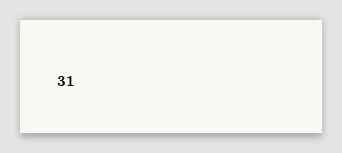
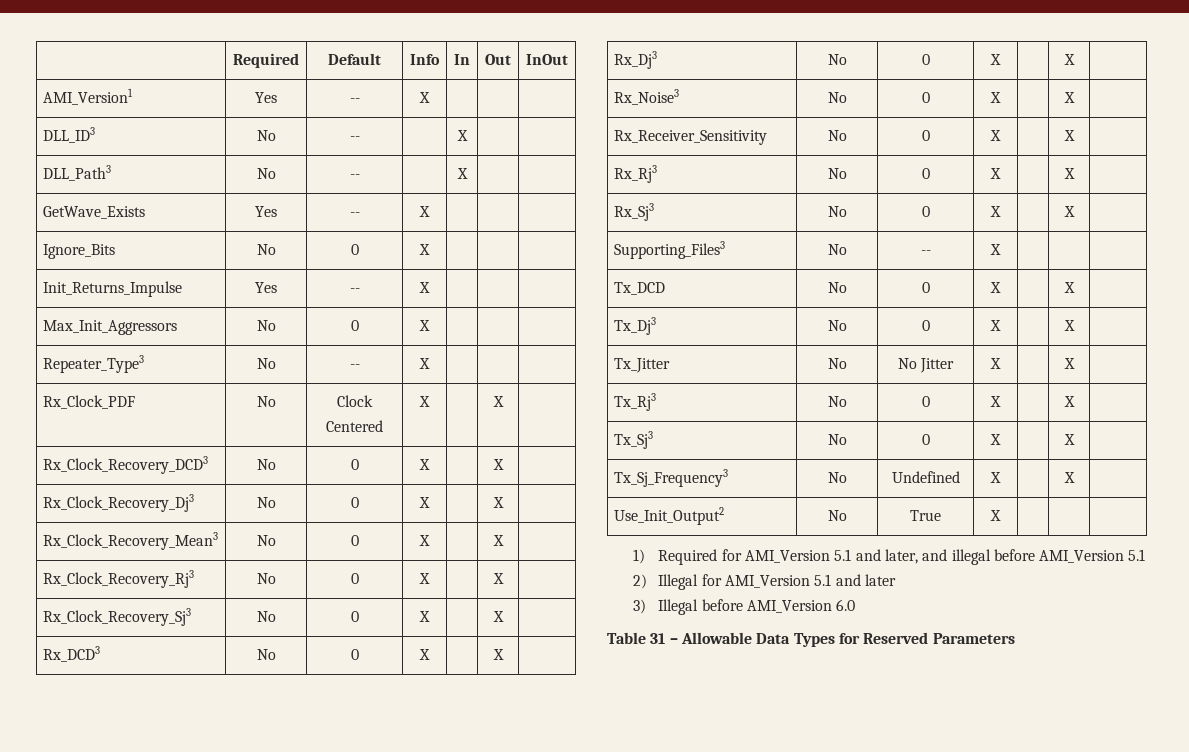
[57,76,75,86] 31 -> [233,53,299,68] [328,53,381,65] [410,54,440,65] [454,54,470,65] [485,54,511,65] [526,54,568,65] [42,88,133,105] [255,92,277,103] [349,98,360,103] [419,92,430,103] [42,127,95,143] [256,130,276,141] [349,136,360,141] [456,130,468,141] [42,165,111,181] [256,168,276,179] [349,174,360,179] [456,168,468,179] [42,206,145,219] [255,206,277,217] [349,212,360,217] [419,206,430,217] [42,244,115,259] [256,244,276,255] [350,244,359,255] [419,244,430,255] [42,281,182,297] [255,282,277,293] [349,288,360,293] [419,282,430,293] [42,320,177,335] [256,320,276,331] [350,320,359,331] [419,320,430,331] [42,355,144,373] [256,358,276,369] [349,364,360,369] [419,358,430,369] [42,395,135,409] [256,396,276,407] [337,395,373,407] [326,420,383,432] [419,396,430,407] [492,396,504,407] [42,456,208,474] [256,459,276,470] [350,459,359,470] [419,459,430,470] [492,459,504,470] [42,494,194,512] [256,497,276,508] [350,497,359,508] [419,497,430,508] [492,497,504,508] [42,532,218,550] [256,535,276,546] [350,535,359,546] [419,535,430,546] [492,535,504,546] [42,570,194,588] [256,573,276,584] [350,573,359,584] [419,573,430,584] [492,573,504,584] [42,608,191,626] [256,611,276,622] [350,611,359,622] [419,611,430,622] [492,611,504,622] [42,646,100,662] [256,649,276,660] [350,649,359,660] [419,649,430,660] [492,649,504,660] [613,51,657,69] [827,54,847,65] [921,54,930,65] [990,54,1001,65] [1063,54,1075,65] [613,89,679,105] [827,92,847,103] [921,92,930,103] [990,92,1001,103] [1063,92,1075,103] [613,130,767,145] [827,130,847,141] [921,130,930,141] [990,130,1001,141] [1063,130,1075,141] [613,165,657,183] [827,168,847,179] [921,168,930,179] [990,168,1001,179] [1063,168,1075,179] [613,203,654,221] [827,206,847,217] [921,206,930,217] [990,206,1001,217] [1063,206,1075,217] [613,241,725,259] [827,244,847,255] [920,250,931,255] [990,244,1001,255] [613,282,665,295] [827,282,847,293] [921,282,930,293] [990,282,1001,293] [1063,282,1075,293] [613,317,656,335] [827,320,847,331] [921,320,930,331] [990,320,1001,331] [1063,320,1075,331] [613,358,670,373] [827,358,847,369] [897,358,955,373] [990,358,1001,369] [1063,358,1075,369] [613,393,656,411] [827,396,847,407] [921,396,930,407] [990,396,1001,407] [1063,396,1075,407] [613,431,653,449] [827,434,847,445] [921,434,930,445] [990,434,1001,445] [1063,434,1075,445] [613,469,728,487] [827,472,847,483] [891,471,960,483] [990,472,1001,483] [1063,472,1075,483] [613,507,724,525] [827,510,847,521] [910,510,941,521] [990,510,1001,521] [632,549,1146,565] [632,574,896,590] [632,599,856,615] [607,632,1015,647] | Required | Default | Info | In | Out | InOut // AMI_Version1 | Yes | -- | X | | | // DLL_ID3 | No | -- | | X | | // DLL_Path3 | No | -- | | X | | // GetWave_Exists | Yes | -- | X | | | // Ignore_Bits | No | 0 | X | | | // Init_Returns_Impulse | Yes | -- | X | | | // Max_Init_Aggressors | No | 0 | X | | | // Repeater_Type3 | No | -- | X | | | // Rx_Clock_PDF | No | Clock Centered | X | | X | // Rx_Clock_Recovery_DCD3 | No | 0 | X | | X | // Rx_Clock_Recovery_Dj3 | No | 0 | X | | X | // Rx_Clock_Recovery_Mean3 | No | 0 | X | | X | // Rx_Clock_Recovery_Rj3 | No | 0 | X | | X | // Rx_Clock_Recovery_Sj3 | No | 0 | X | | X | // Rx_DCD3 | No | 0 | X | | X | // Rx_Dj3 | No | 0 | X | | X | // Rx_Noise3 | No | 0 | X | | X | // Rx_Receiver_Sensitivity | No | 0 | X | | X | // Rx_Rj3 | No | 0 | X | | X | // Rx_Sj3 | No | 0 | X | | X | // Supporting_Files3 | No | -- | X | | | // Tx_DCD | No | 0 | X | | X | // Tx_Dj3 | No | 0 | X | | X | // Tx_Jitter | No | No Jitter | X | | X | // Tx_Rj3 | No | 0 | X | | X | // Tx_Sj3 | No | 0 | X | | X | // Tx_Sj_Frequency3 | No | Undefined | X | | X | // Use_Init_Output2 | No | True | X | | | // 1) Required for AMI_Version 5.1 and later, and illegal before AMI_Version 5.1 // 2) Illegal for AMI_Version 5.1 and later // 3) Illegal before AMI_Version 6.0 // Table 31 – Allowable Data Types for Reserved Parameters

